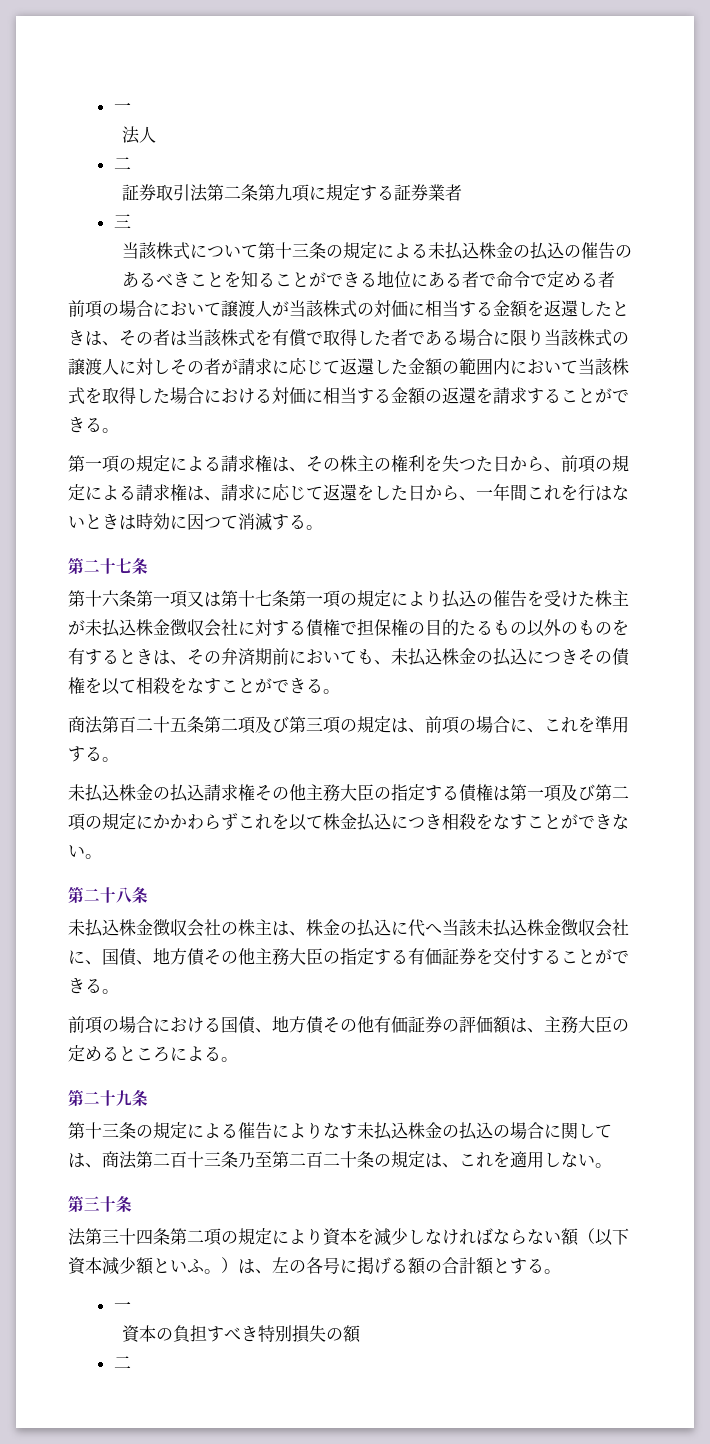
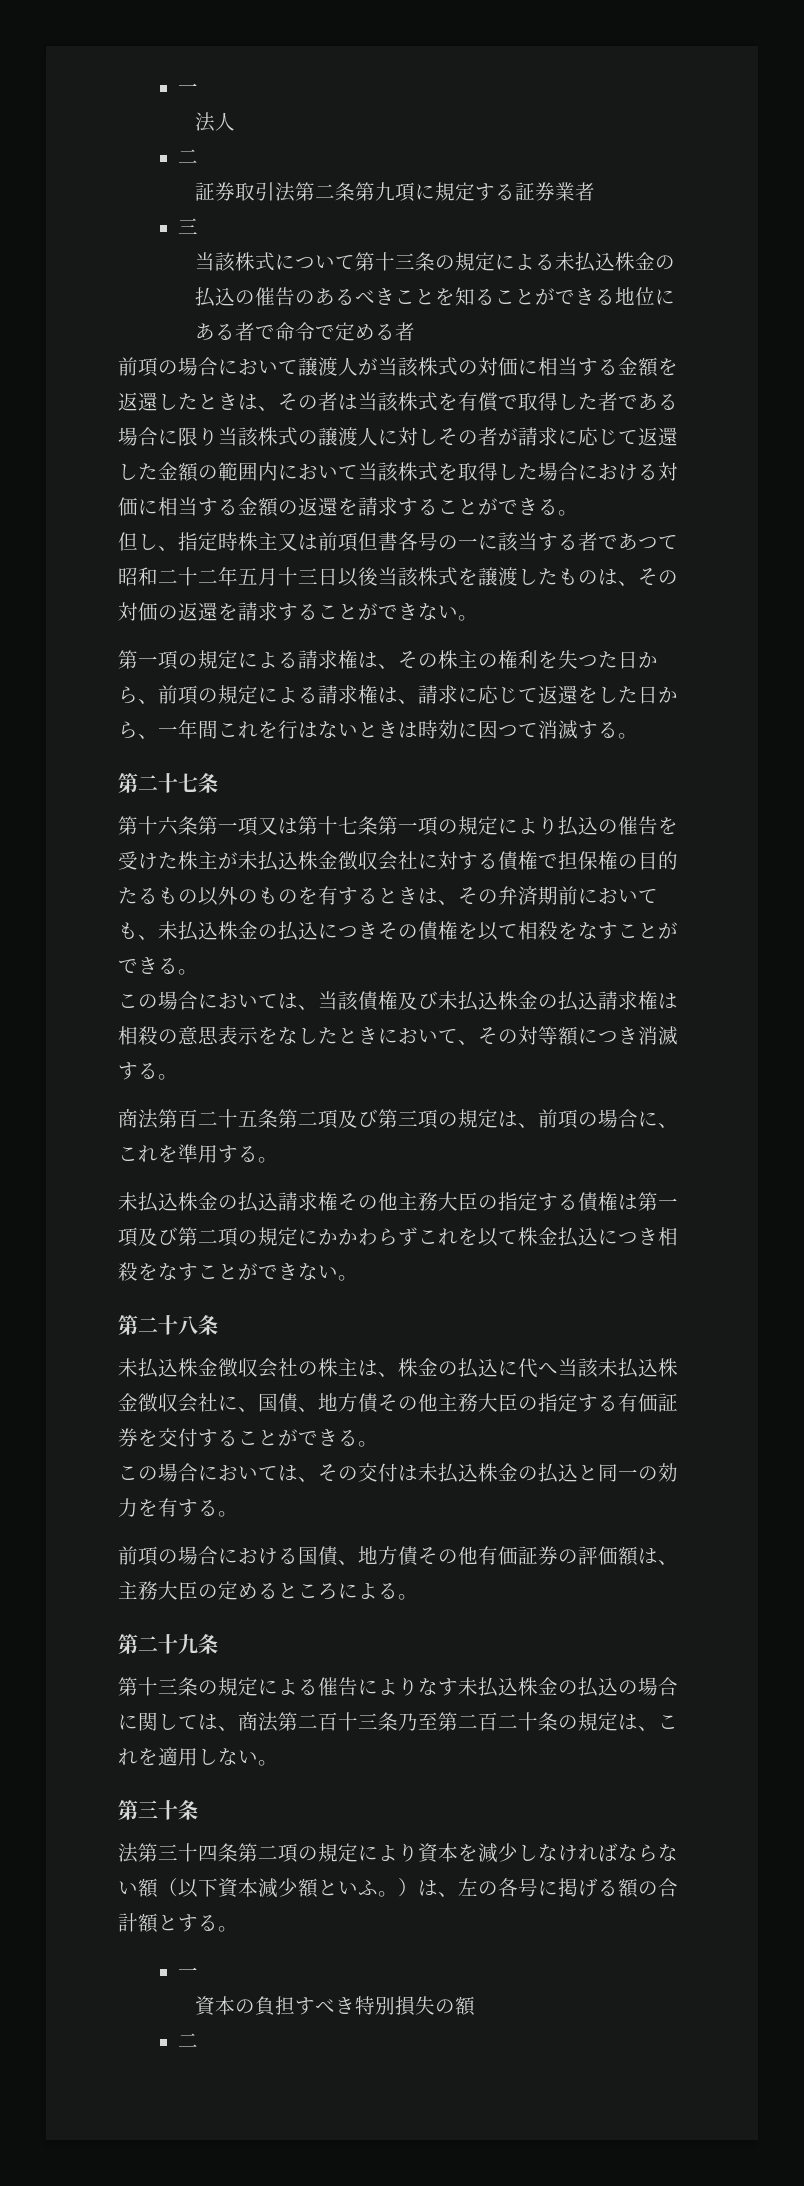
(119, 430) none -> [118,532,678,552] [118,567,678,587] [118,602,478,621] // 但し、指定時株主又は前項但書各号の一に該当する者であつて昭和二十二年五月十三日以後当該株式を譲渡したものは、その対価の返還を請求することができない。
(340, 691) none -> [118,991,678,1011] [118,1026,678,1046] [118,1062,178,1080] // この場合においては、当該債権及び未払込株金の払込請求権は相殺の意思表示をなしたときにおいて、その対等額につき消滅する。
(119, 991) none -> [118,1463,678,1483] [118,1498,238,1517] // この場合においては、その交付は未払込株金の払込と同一の効力を有する。

